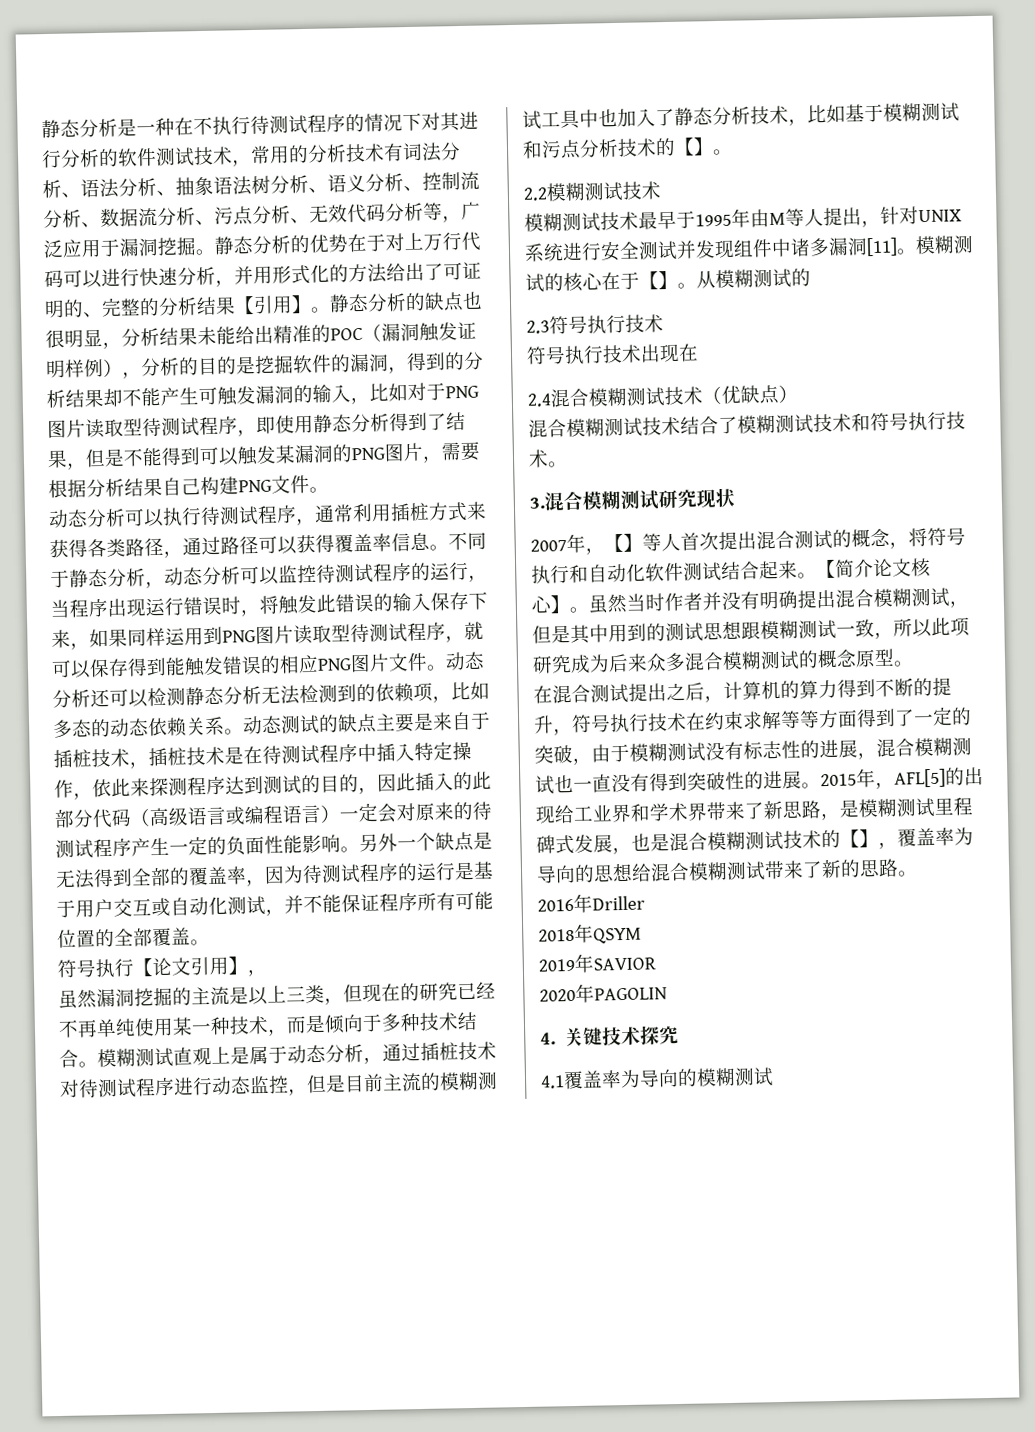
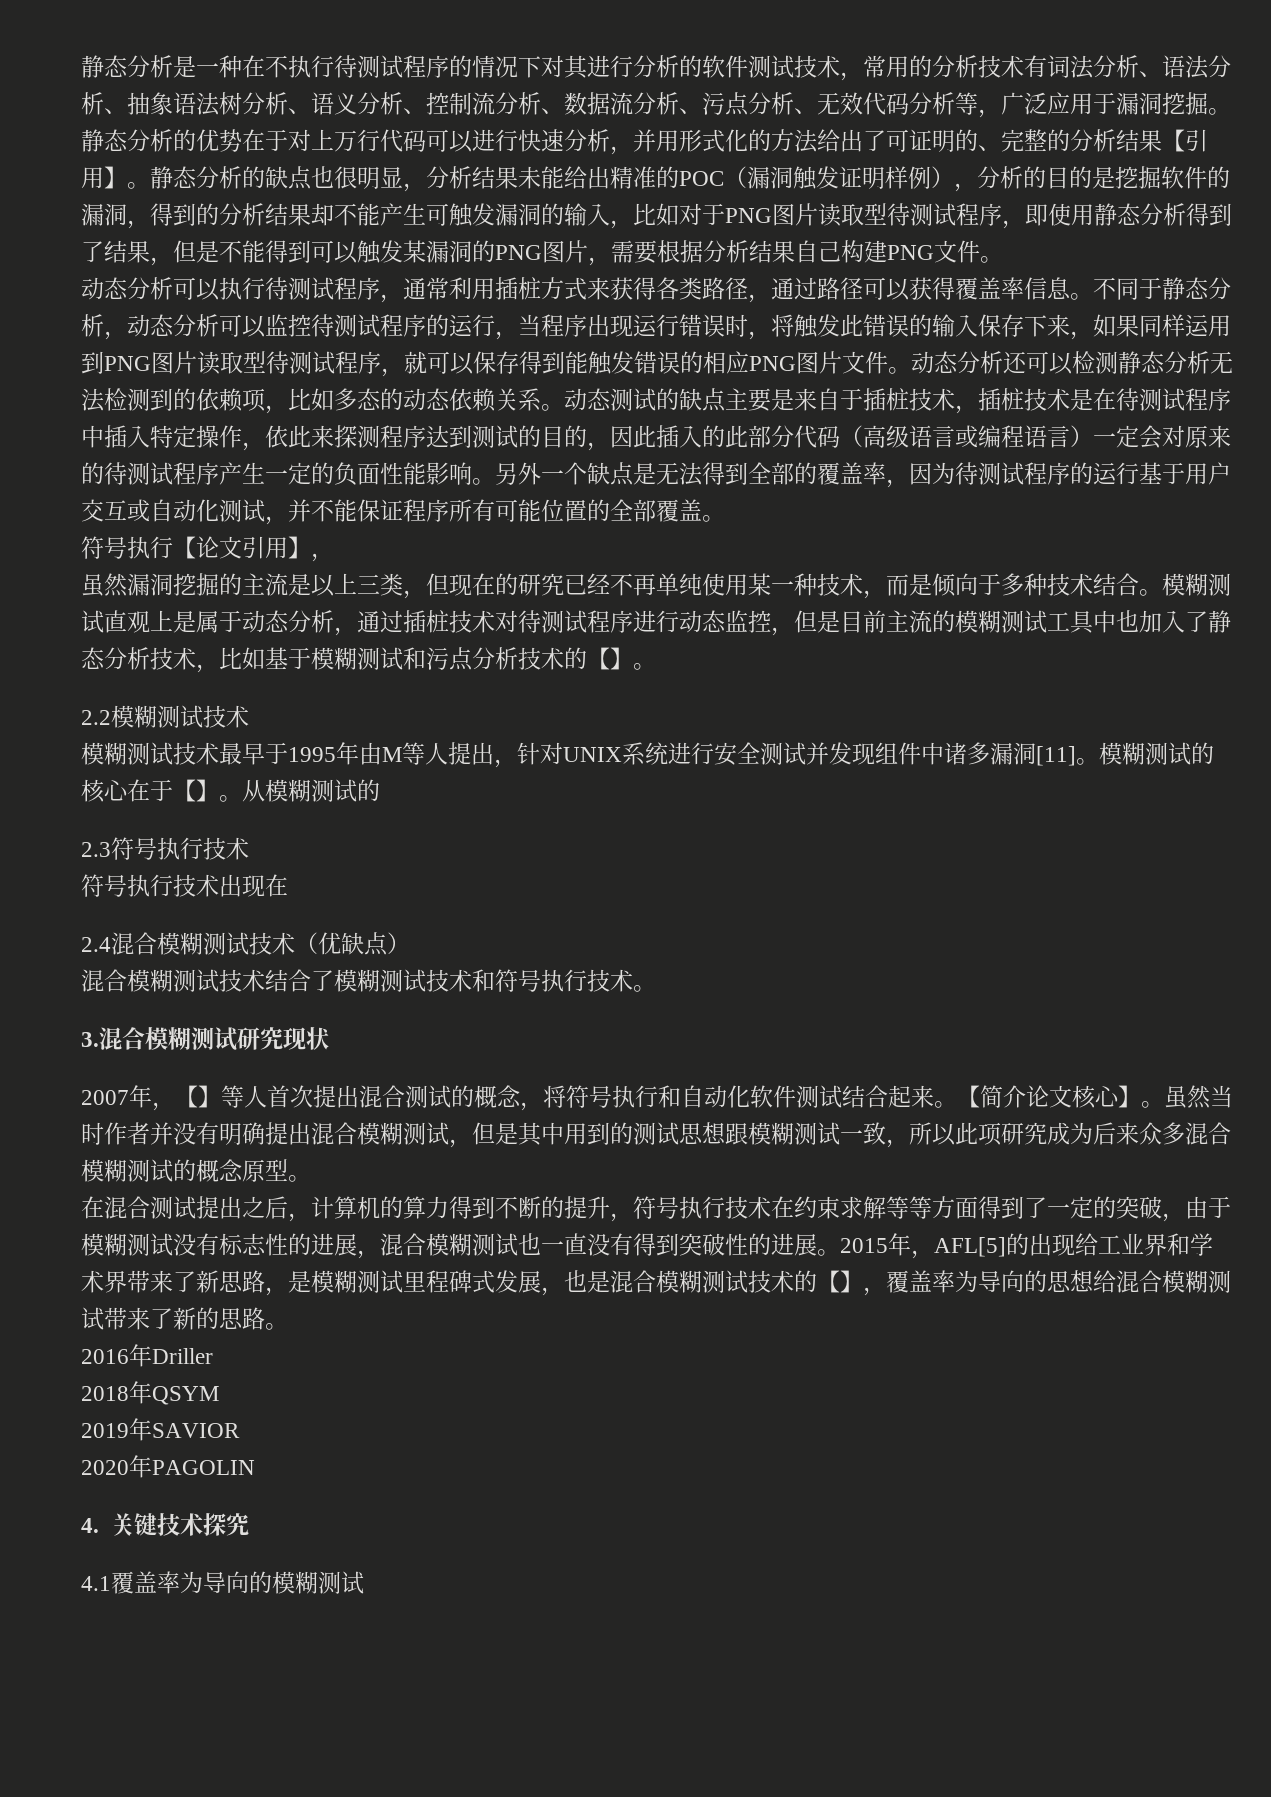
[454,861,475,881] 是 -> (1139, 473) none

